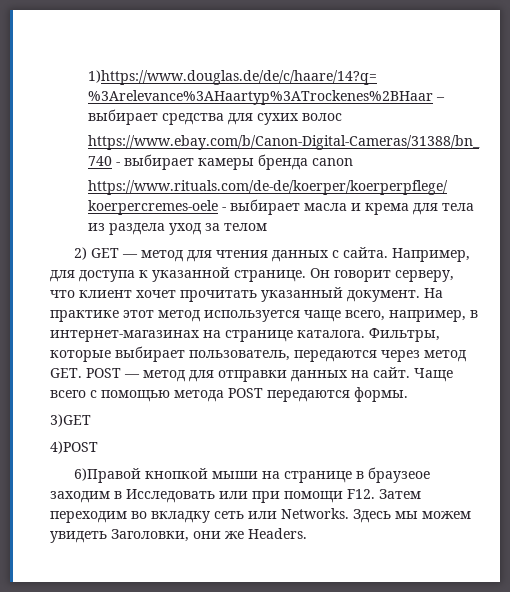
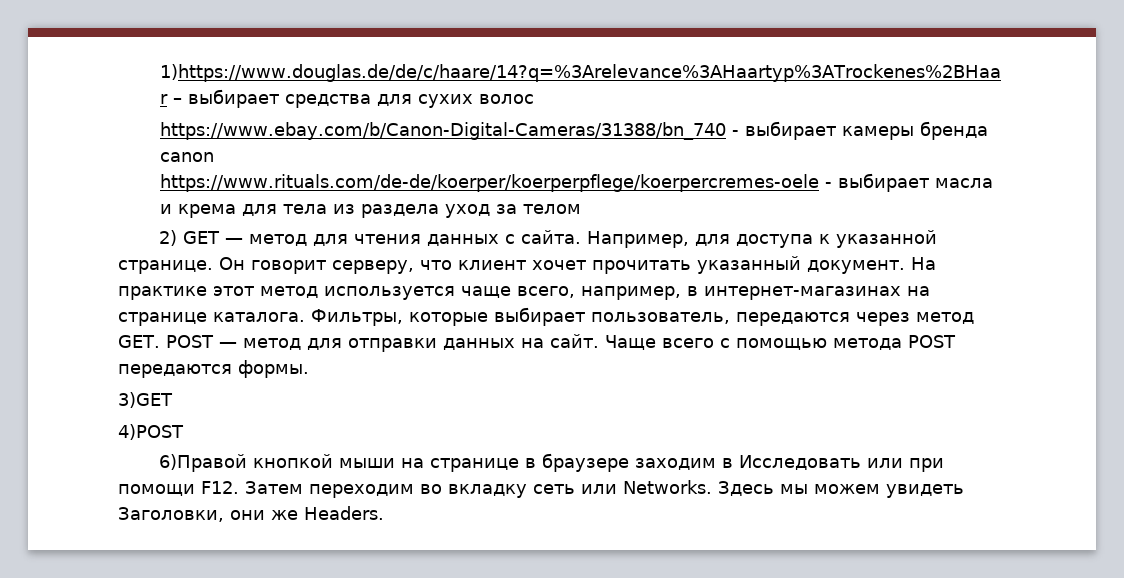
[368,467,431,483] браузеое -> [542,453,630,472] браузере

